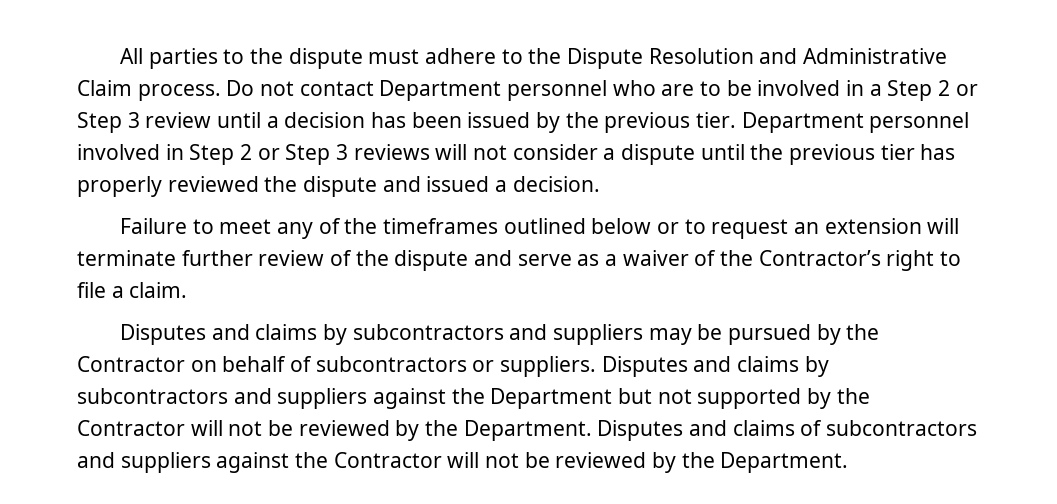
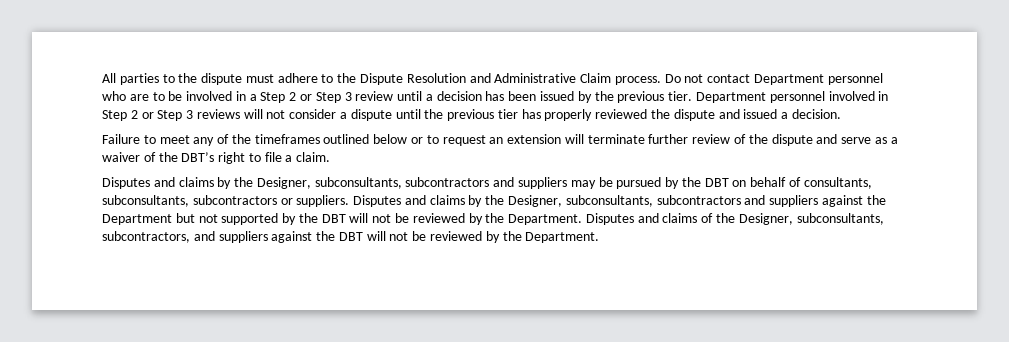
[758,250,881,266] Contractor’s -> [181,152,215,162] DBT’s
(348, 334) none -> [234,177,402,189] the Designer, subconsultants,
[77,356,185,372] Contractor -> [704,178,729,187] DBT
(313, 364) none -> [803,177,872,189] [102,195,189,207] consultants, subconsultants,
(829, 366) none -> [485,195,653,207] the Designer, subconsultants,
[77,420,185,436] Contractor -> [321,214,346,223] DBT
[826,420,978,436] [77,452,442,473] subcontractors and suppliers against the Contractor -> [716,213,884,225] [102,231,363,243] the Designer, subconsultants, subcontractors, and suppliers against the DBT

